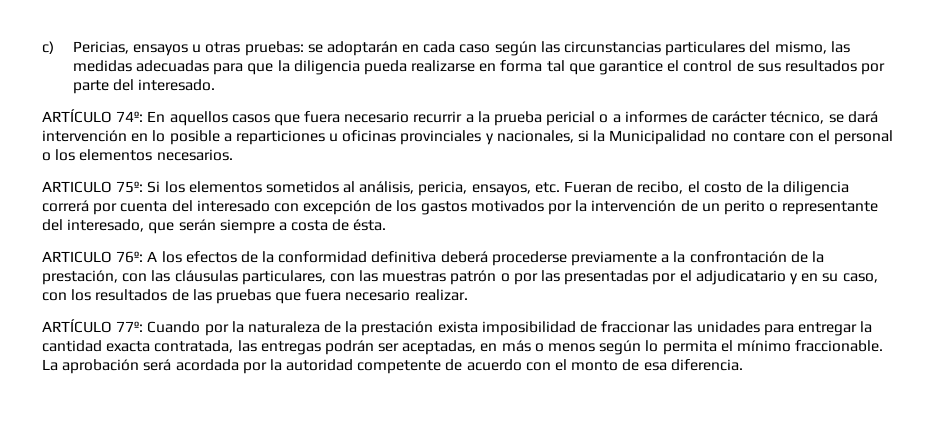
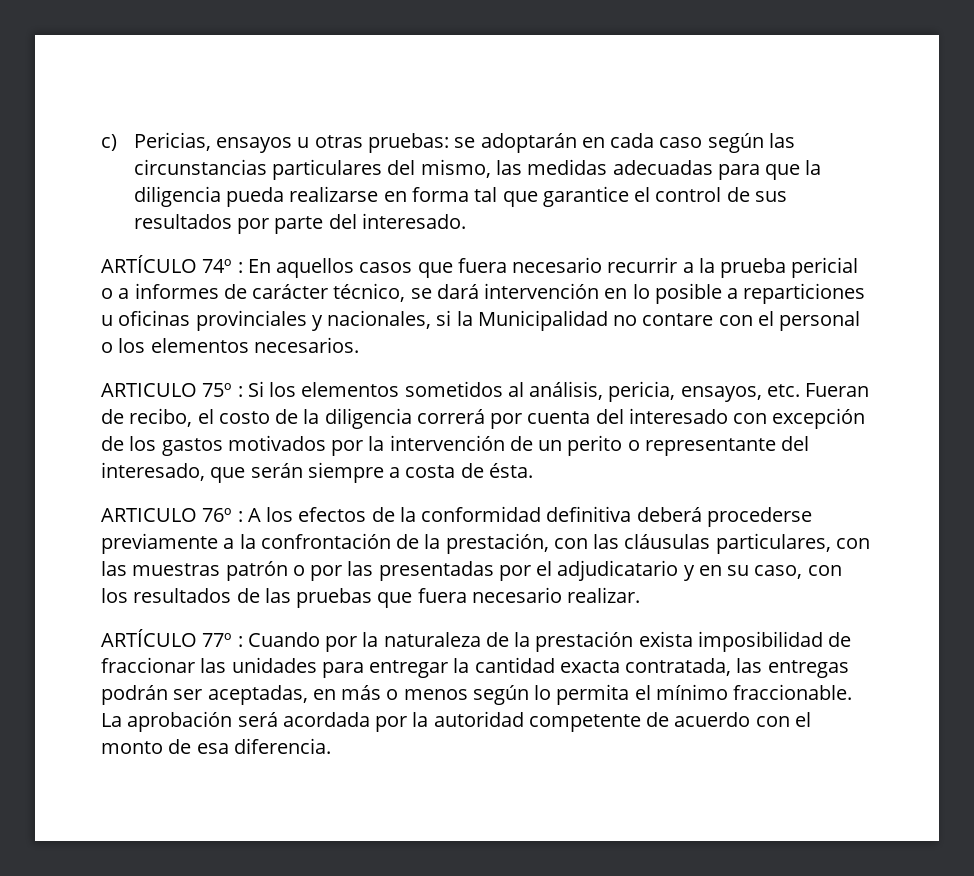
[116,111,144,122] 74º: -> [202,259,243,273] 74º :
[116,181,144,193] 75º: -> [202,383,243,397] 75º :
[116,251,144,263] 76º: -> [202,508,243,522] 76º :
[116,321,144,332] 77º: -> [202,633,243,647] 77º :

